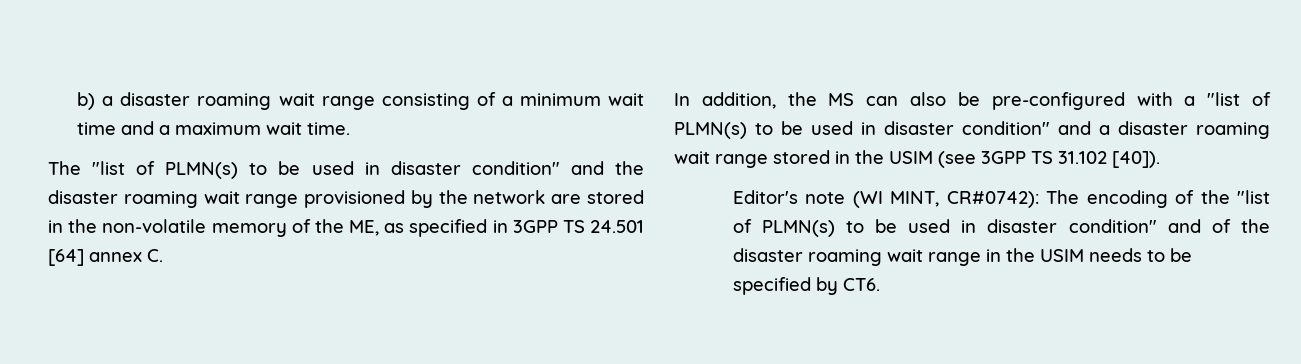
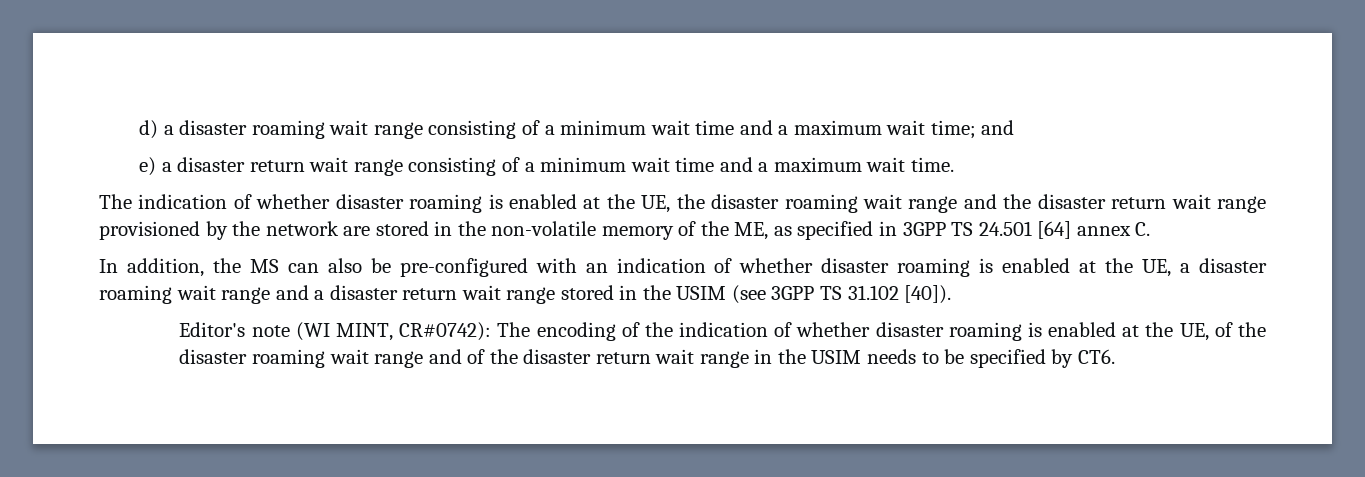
[77,92,96,110] b) -> [139,120,159,139] d)
[307,122,351,135] [48,161,560,179] time. // The "list of PLMN(s) to be used in disaster condition" -> [930,120,1015,139] [139,157,954,176] [99,194,958,213] time; and // e) a disaster return wait range consisting of a minimum wait time and a maximum wait time. // The indication of whether disaster roaming is enabled at the UE, the disaster roaming wait range
[123,191,198,208] roaming -> [1111,197,1167,209] return
[1184,92,1271,106] [674,121,1050,139] a "list of PLMN(s) to be used in disaster condition" -> [585,258,1268,277] [99,285,271,304] an indication of whether disaster roaming is enabled at the UE, a disaster roaming wait range
[1196,122,1270,139] roaming -> [402,288,458,300] return
[1237,190,1270,204] [732,219,1157,237] "list of PLMN(s) to be used in disaster condition" -> [679,322,1266,341] [179,349,424,368] indication of whether disaster roaming is enabled at the UE, of the disaster roaming wait range
[807,249,882,266] roaming -> [595,352,651,364] return

